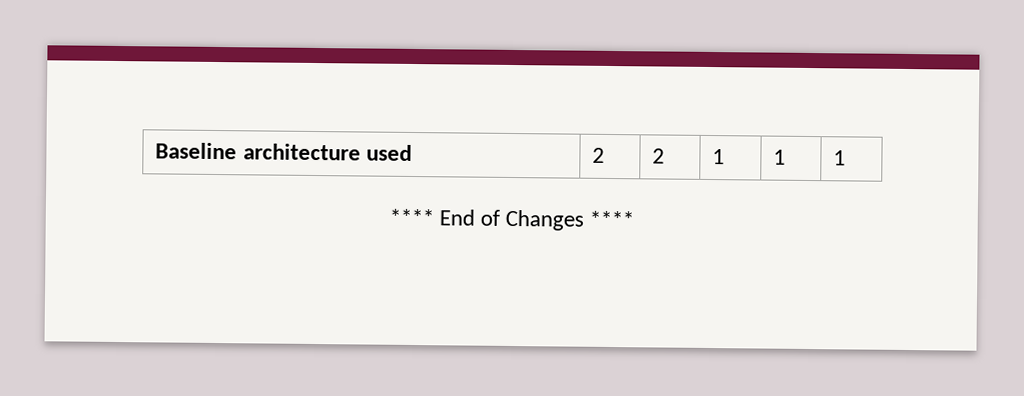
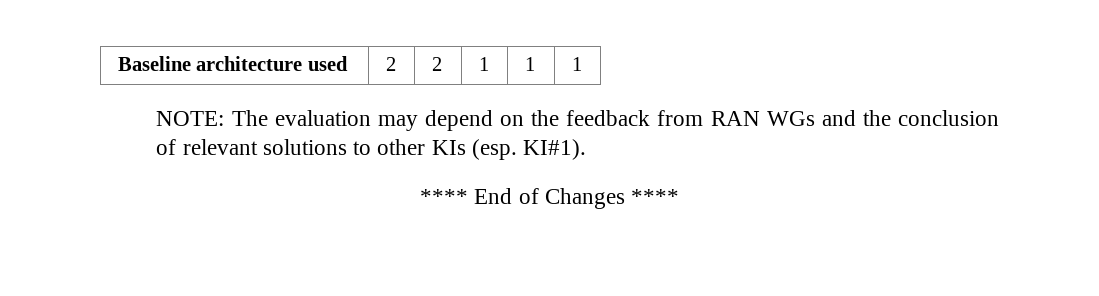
(847, 158) none -> [156,110,999,131] [156,139,586,160] // NOTE: The evaluation may depend on the feedback from RAN WGs and the conclusion of relevant solutions to other KIs (esp. KI#1).

